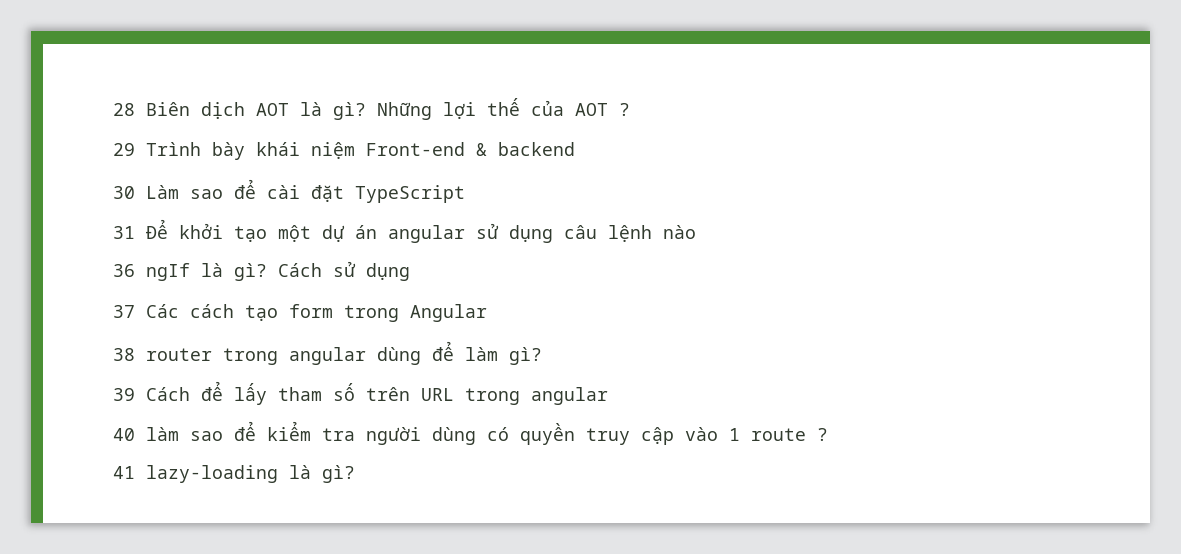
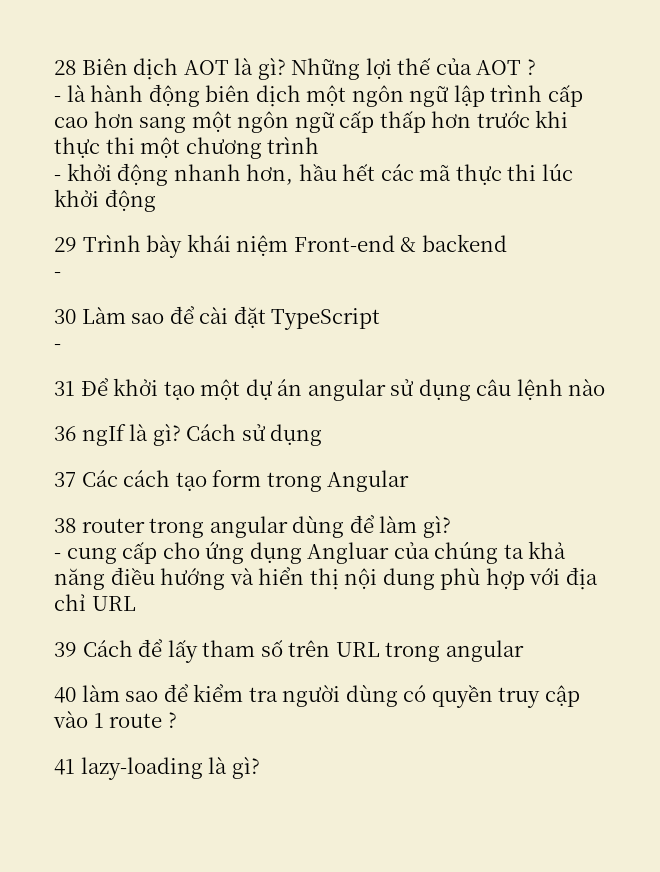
(630, 109) none -> [54,84,583,107] [54,110,569,133] [54,137,320,159] [54,163,573,186] [54,189,156,212] // - là hành động biên dịch một ngôn ngữ lập trình cấp cao hơn sang một ngôn ngữ cấp thấp hơn trước khi thực thi một chương trình // - khởi động nhanh hơn, hầu hết các mã thực thi lúc khởi động
(575, 149) none -> [54,272,61,278] // -
(465, 194) none -> [54,344,61,350] // -
(542, 356) none -> [54,541,567,564] [54,567,598,590] [54,594,136,611] // - cung cấp cho ứng dụng Angluar của chúng ta khả năng điều hướng và hiển thị nội dung phù hợp với địa chỉ URL

